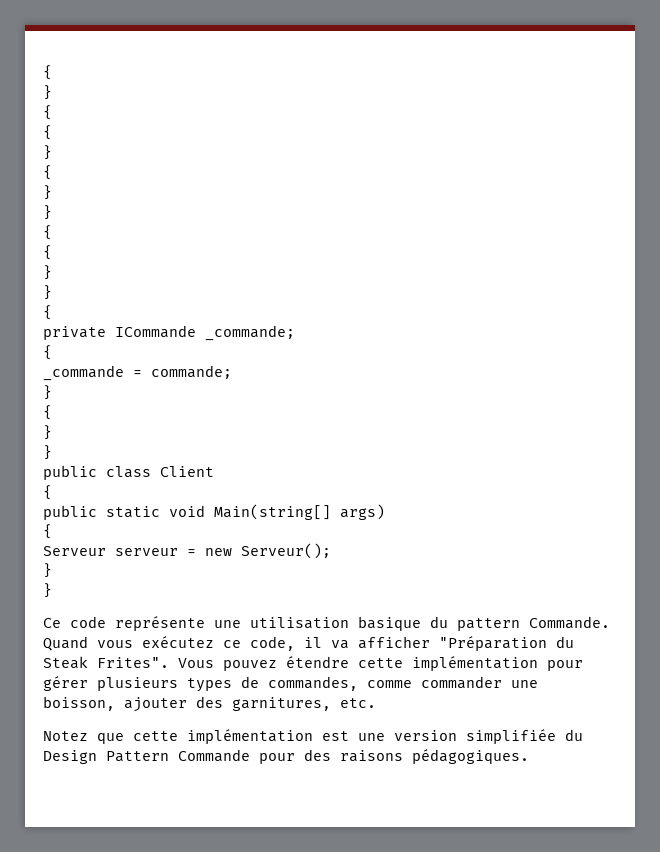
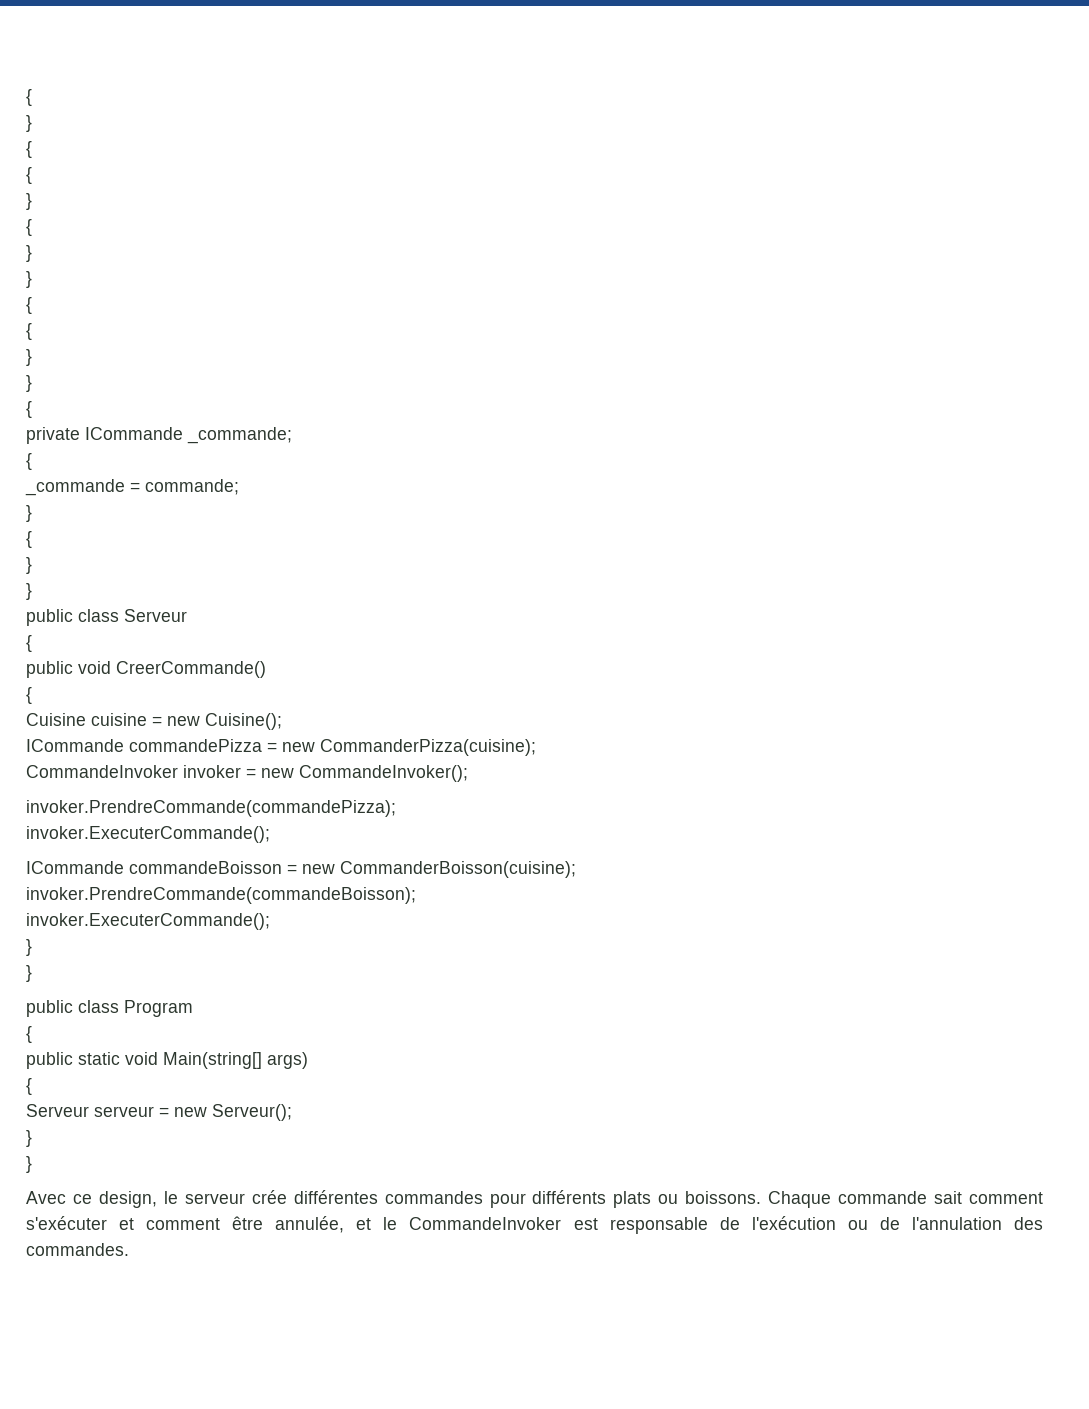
[160,466,214,477] Client -> [124,609,187,622] [26,635,32,652] [26,661,266,678] [26,687,32,704] [26,713,282,730] [26,739,536,756] [26,765,468,782] [26,800,396,817] [26,826,270,843] [26,861,576,878] [26,887,416,904] [26,913,270,930] [26,939,32,956] [26,965,32,982] [26,1000,193,1017] Serveur // { // public void CreerCommande() // { // Cuisine cuisine = new Cuisine(); // ICommande commandePizza = new CommanderPizza(cuisine); // CommandeInvoker invoker = new CommandeInvoker(); // invoker.PrendreCommande(commandePizza); // invoker.ExecuterCommande(); // ICommande commandeBoisson = new CommanderBoisson(cuisine); // invoker.PrendreCommande(commandeBoisson); // invoker.ExecuterCommande(); // } // } // public class Program
[43,616,610,631] [43,636,574,651] [43,656,583,671] [43,676,538,692] [43,696,376,712] [43,729,583,744] [43,749,529,764] Ce code représente une utilisation basique du pattern Commande. Quand vous exécutez ce code, il va afficher "Préparation du Steak Frites". Vous pouvez étendre cette implémentation pour gérer plusieurs types de commandes, comme commander une boisson, ajouter des garnitures, etc. // Notez que cette implémentation est une version simplifiée du Design Pattern Commande pour des raisons pédagogiques. -> [26,1190,1043,1208] [26,1216,1044,1234] [26,1243,129,1256] Avec ce design, le serveur crée différentes commandes pour différents plats ou boissons. Chaque commande sait comment s'exécuter et comment être annulée, et le CommandeInvoker est responsable de l'exécution ou de l'annulation des commandes.

